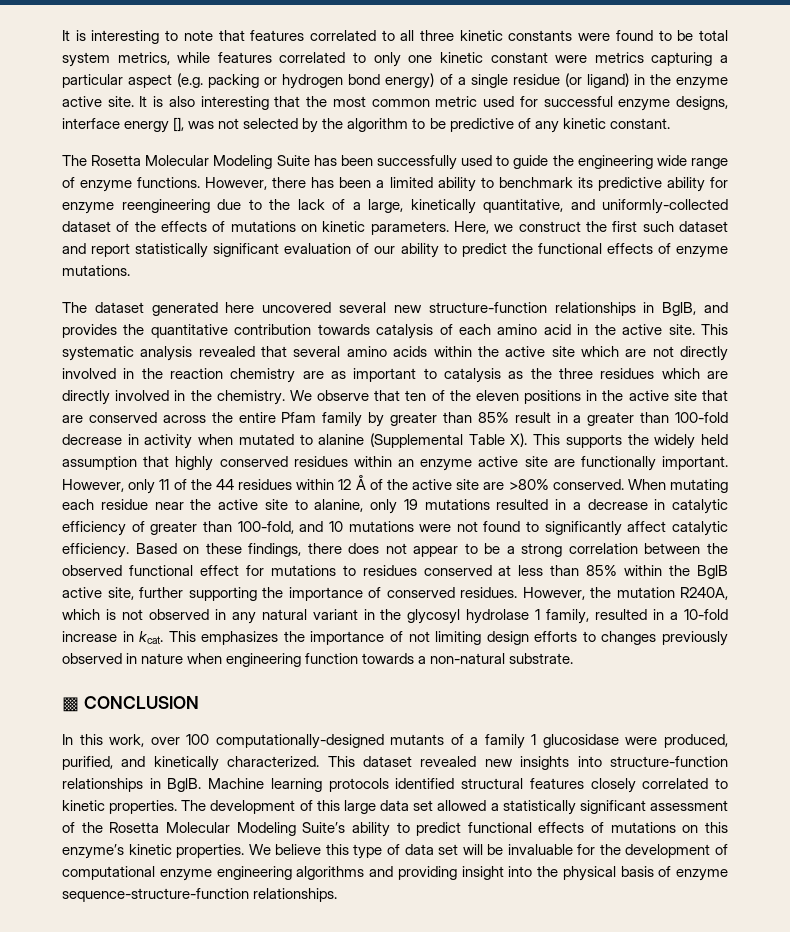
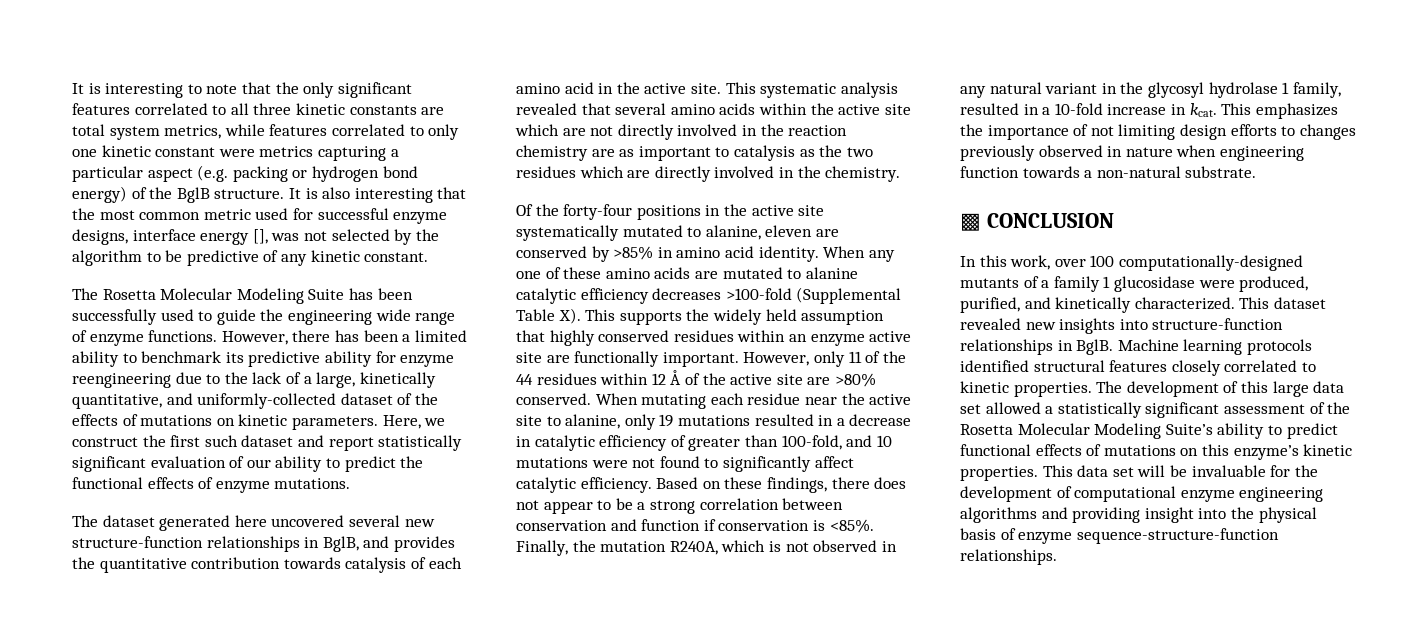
(245, 35) none -> [275,82,412,98] the only significant
[578,30,694,41] were found to be -> [421,107,445,115] are
[457,73,728,89] [62,96,134,107] a single residue (or ligand) in the enzyme active site. -> [149,187,285,203] the BglB structure.
[558,368,593,379] three -> [846,147,873,157] two
[289,390,519,401] We observe that ten of the eleven -> [516,204,633,220] // Of the forty-four
[701,390,728,401] [62,412,728,427] [62,434,365,449] that are conserved across the entire Pfam family by greater than 85% result in a greater than 100-fold decrease in activity when mutated to alanine -> [516,225,839,241] [516,246,895,262] [516,267,858,279] [516,288,792,304] systematically mutated to alanine, eleven are conserved by >85% in amino acid identity. When any one of these amino acids are mutated to alanine catalytic efficiency decreases >100-fold
[707,543,729,554] [62,565,729,579] [62,587,585,601] the observed functional effect for mutations to residues conserved at less than 85% within the BglB active site, further supporting the importance of conserved residues. However, -> [516,519,874,533] [516,540,568,556] conservation and function if conservation is <85%. Finally,
[248,844,400,859] We believe this type of -> [1042,465,1073,477] This

